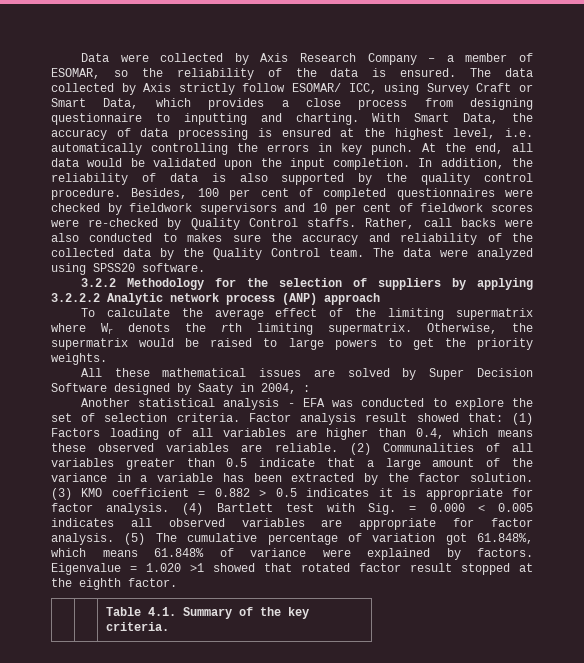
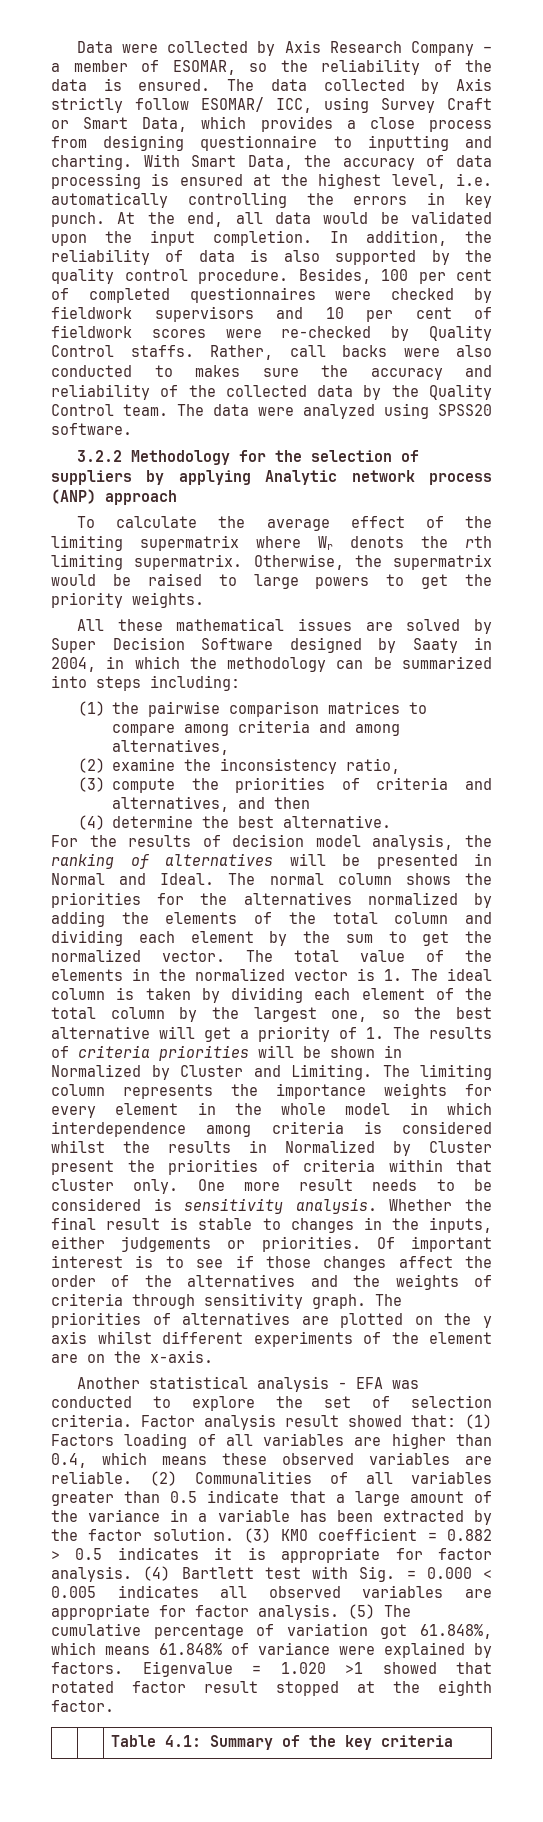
[51,293,100,302] 3.2.2.2 -> (251, 477) none
[303,385,310,392] : -> [106,656,492,672] [51,675,240,691] [77,701,428,717] [112,720,401,736] [112,739,230,755] [77,758,401,774] [77,777,492,793] [112,796,311,812] [77,815,392,830] [51,834,492,850] [51,853,492,869] [51,873,493,885] [51,892,492,908] [51,911,493,927] [51,930,492,946] [51,949,492,962] [51,968,492,981] [51,987,492,1003] [51,1007,492,1022] [51,1026,492,1042] [51,1045,402,1061] [51,1064,492,1080] [51,1083,492,1099] [51,1102,492,1118] [51,1121,492,1137] [51,1140,492,1156] [51,1159,492,1175] [51,1179,492,1194] [51,1198,492,1214] [51,1217,492,1233] [51,1236,492,1252] [51,1255,492,1271] [51,1274,493,1290] [51,1293,402,1309] [51,1312,492,1328] [51,1331,492,1347] [51,1350,213,1363] in which the methodology can be summarized into steps including: // (1) the pairwise comparison matrices to compare among criteria and among alternatives, // (2) examine the inconsistency ratio, // (3) compute the priorities of criteria and alternatives, and then // (4) determine the best alternative. // For the results of decision model analysis, the ranking of alternatives will be presented in Normal and Ideal. The normal column shows the priorities for the alternatives normalized by adding the elements of the total column and dividing each element by the sum to get the normalized vector. The total value of the elements in the normalized vector is 1. The ideal column is taken by dividing each element of the total column by the largest one, so the best alternative will get a priority of 1. The results of criteria priorities will be shown in Normalized by Cluster and Limiting. The limiting column represents the importance weights for every element in the whole model in which interdependence among criteria is considered whilst the results in Normalized by Cluster present the priorities of criteria within that cluster only. One more result needs to be considered is sensitivity analysis. Whether the final result is stable to changes in the inputs, either judgements or priorities. Of important interest is to see if those changes affect the order of the alternatives and the weights of criteria through sensitivity graph. The priorities of alternatives are plotted on the y axis whilst different experiments of the element are on the x-axis.
[147,607,176,616] 4.1. -> [164,1735,201,1747] 4.1:
[105,622,169,631] criteria. -> [380,1735,453,1747] criteria

